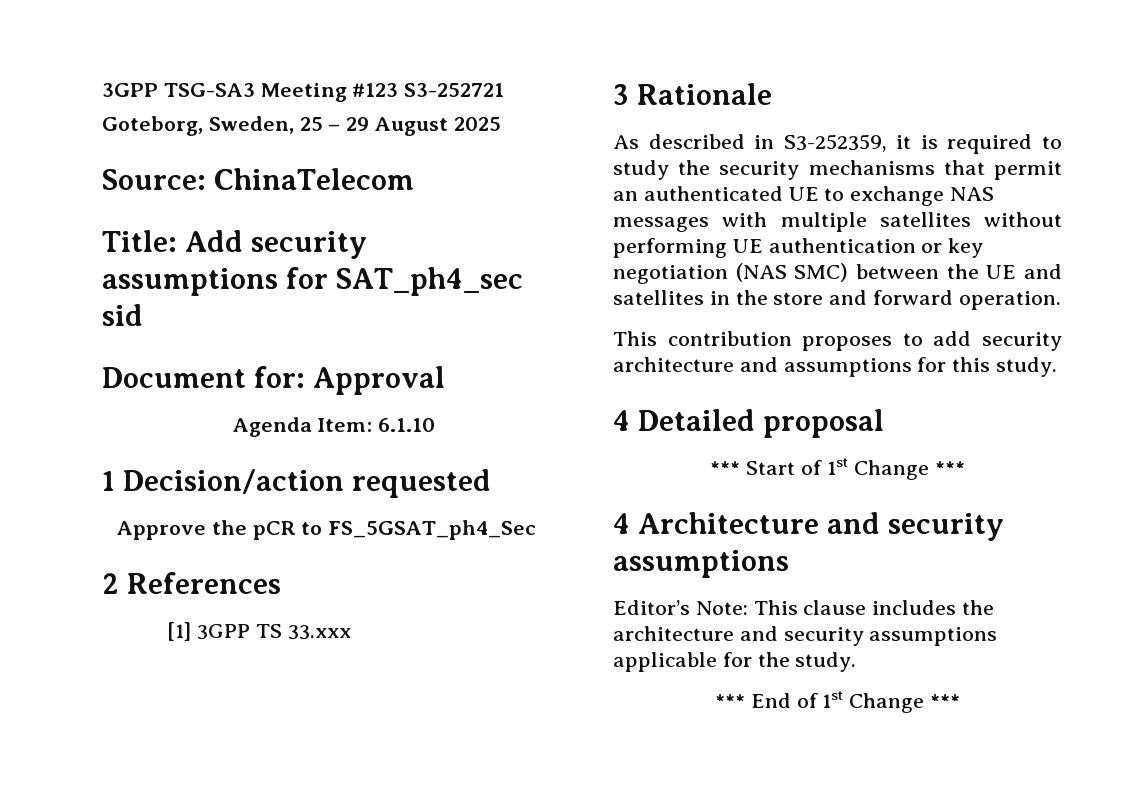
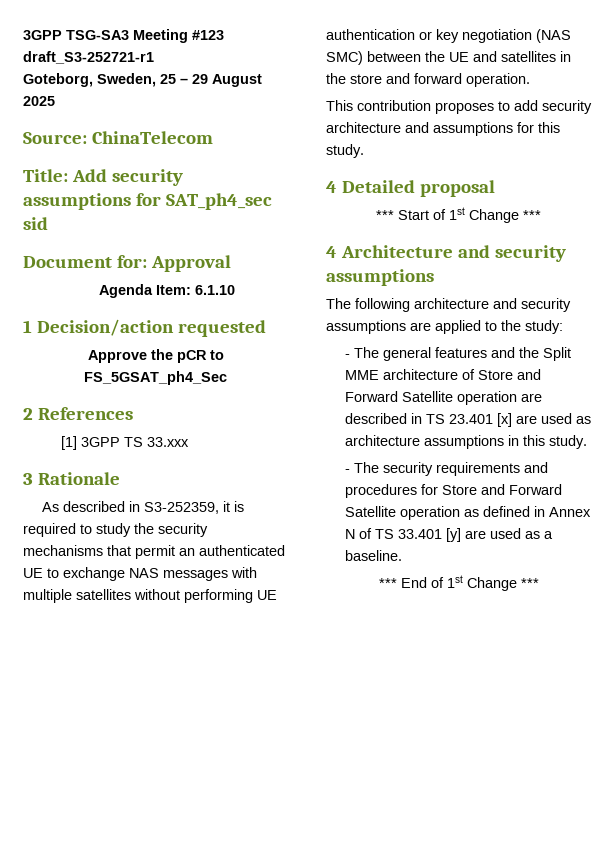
[404,83,505,97] S3-252721 -> [23,51,154,64] draft_S3-252721-r1
[613,600,995,615] [613,626,998,646] [613,652,857,672] Editor’s Note: This clause includes the architecture and security assumptions applicable for the study. -> [326,298,571,312] [326,320,563,334] [344,347,571,361] [344,369,541,380] [344,391,542,405] [344,413,591,427] [344,435,587,449] [344,462,548,476] [344,484,562,498] [344,506,591,520] [344,528,553,542] [344,550,402,561] The following architecture and security assumptions are applied to the study: // - The general features and the Split MME architecture of Store and Forward Satellite operation are described in TS 23.401 [x] are used as architecture assumptions in this study. // - The security requirements and procedures for Store and Forward Satellite operation as defined in Annex N of TS 33.401 [y] are used as a baseline.

